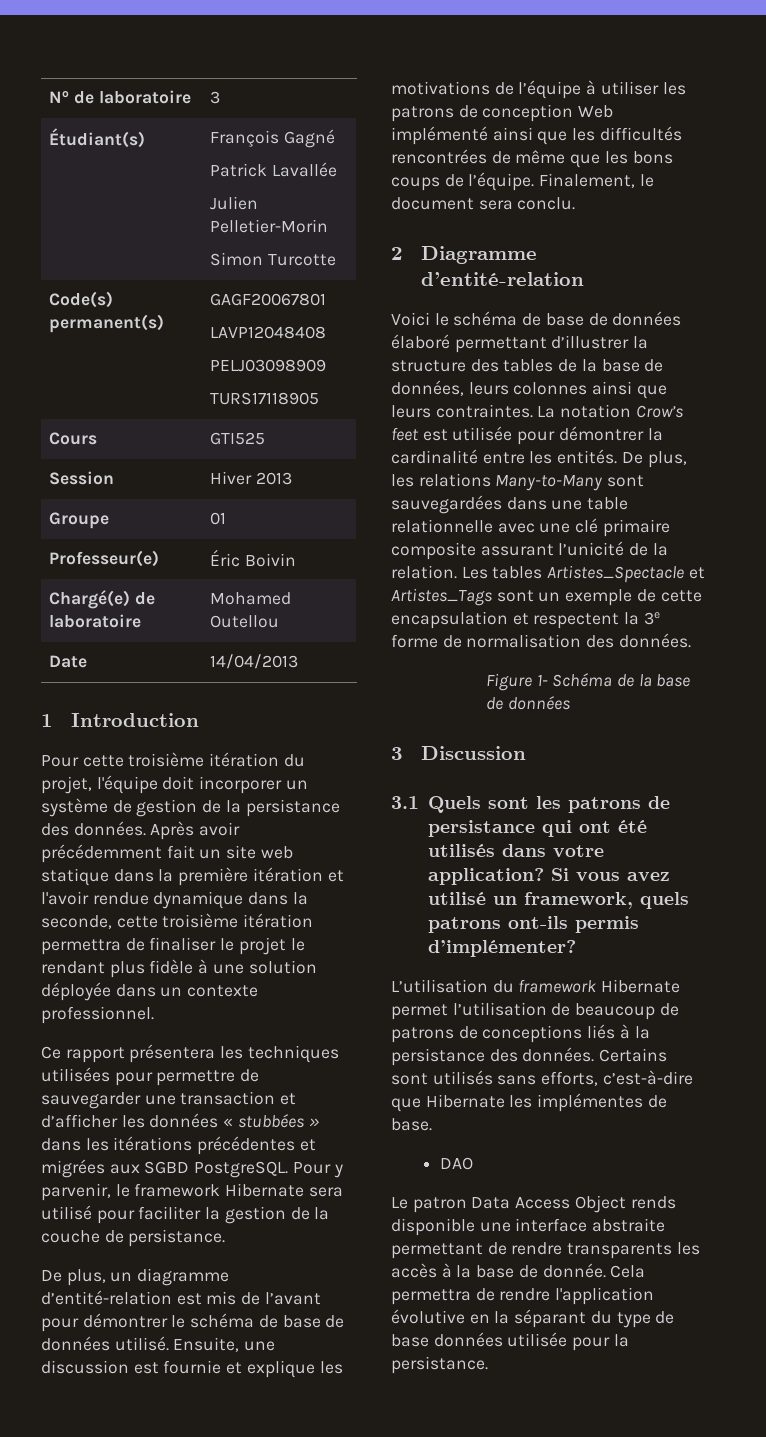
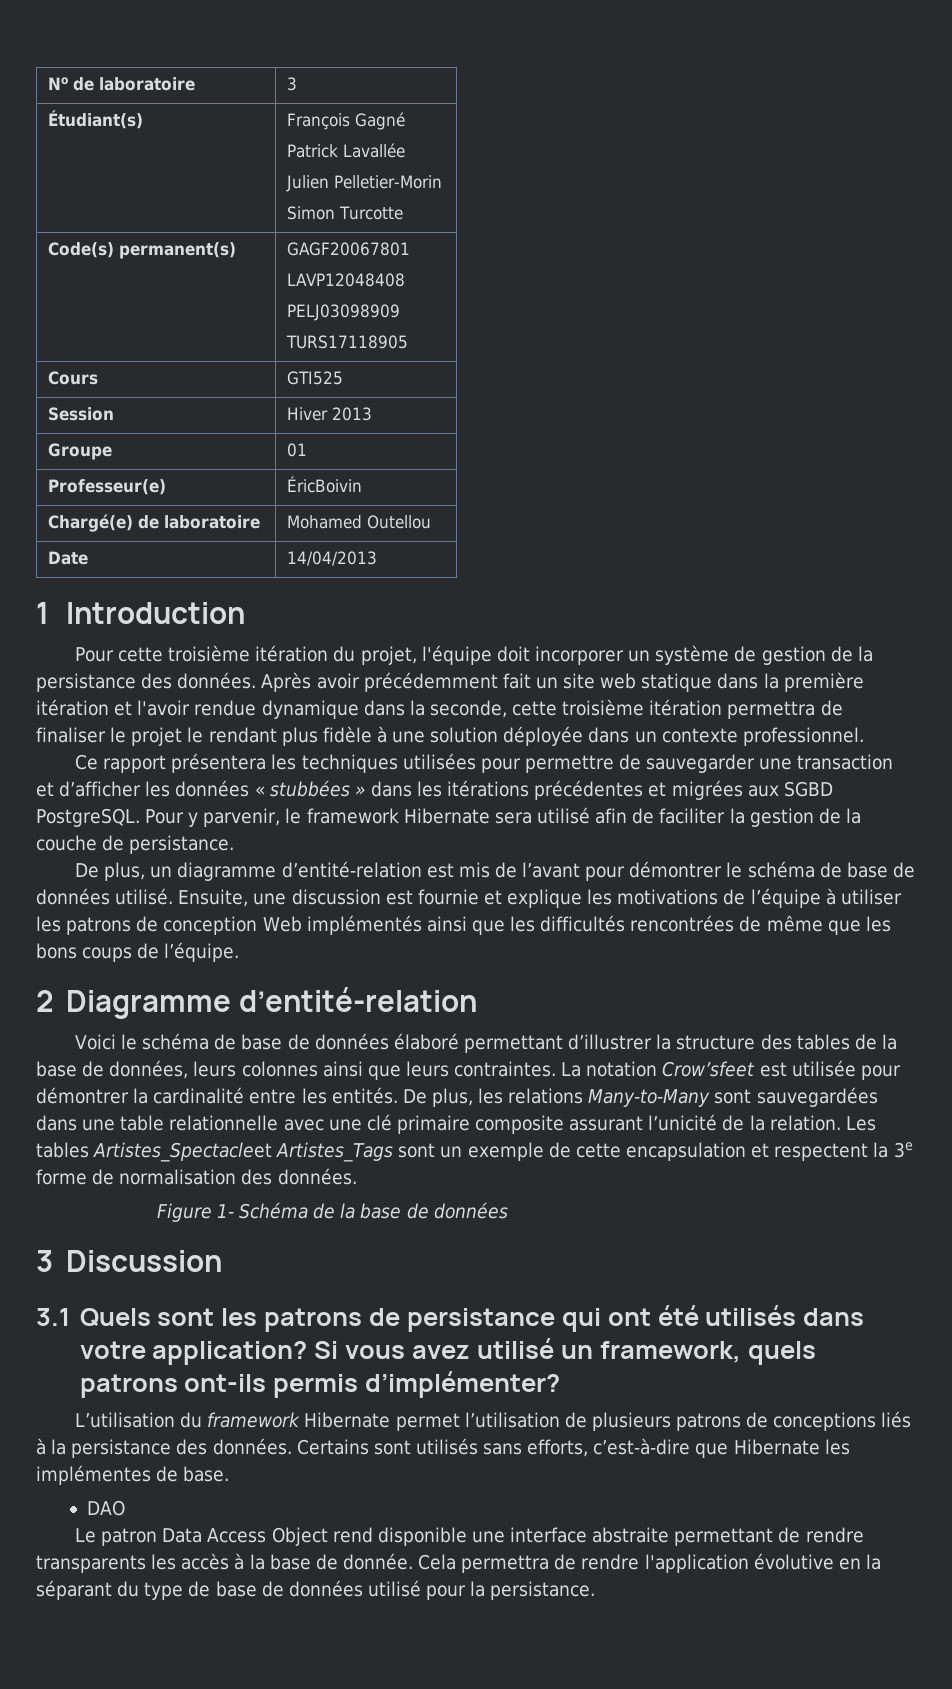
[210,549,297,567] Éric Boivin -> [287,476,363,493] ÉricBoivin
[96,1210,135,1224] pour -> [595,808,655,824] afin de
[391,126,488,145] implémenté -> [306,915,422,935] implémentés
[539,173,654,188] [391,197,576,210] Finalement, le document sera conclu. -> (240, 952) none
[635,405,683,418] [391,427,419,441] Crow’s feet -> [662,1061,756,1077] Crow’sfeet
[547,565,705,583] Artistes_Spectacle et -> [93,1142,273,1162] Artistes_Spectacleet
[575,1003,679,1020] beaucoup de -> [591,1412,671,1431] plusieurs
[630,1196,676,1209] rends -> [332,1527,373,1543] rend
[433,1332,568,1347] données utilisée -> [261,1580,421,1597] de données utilisé

